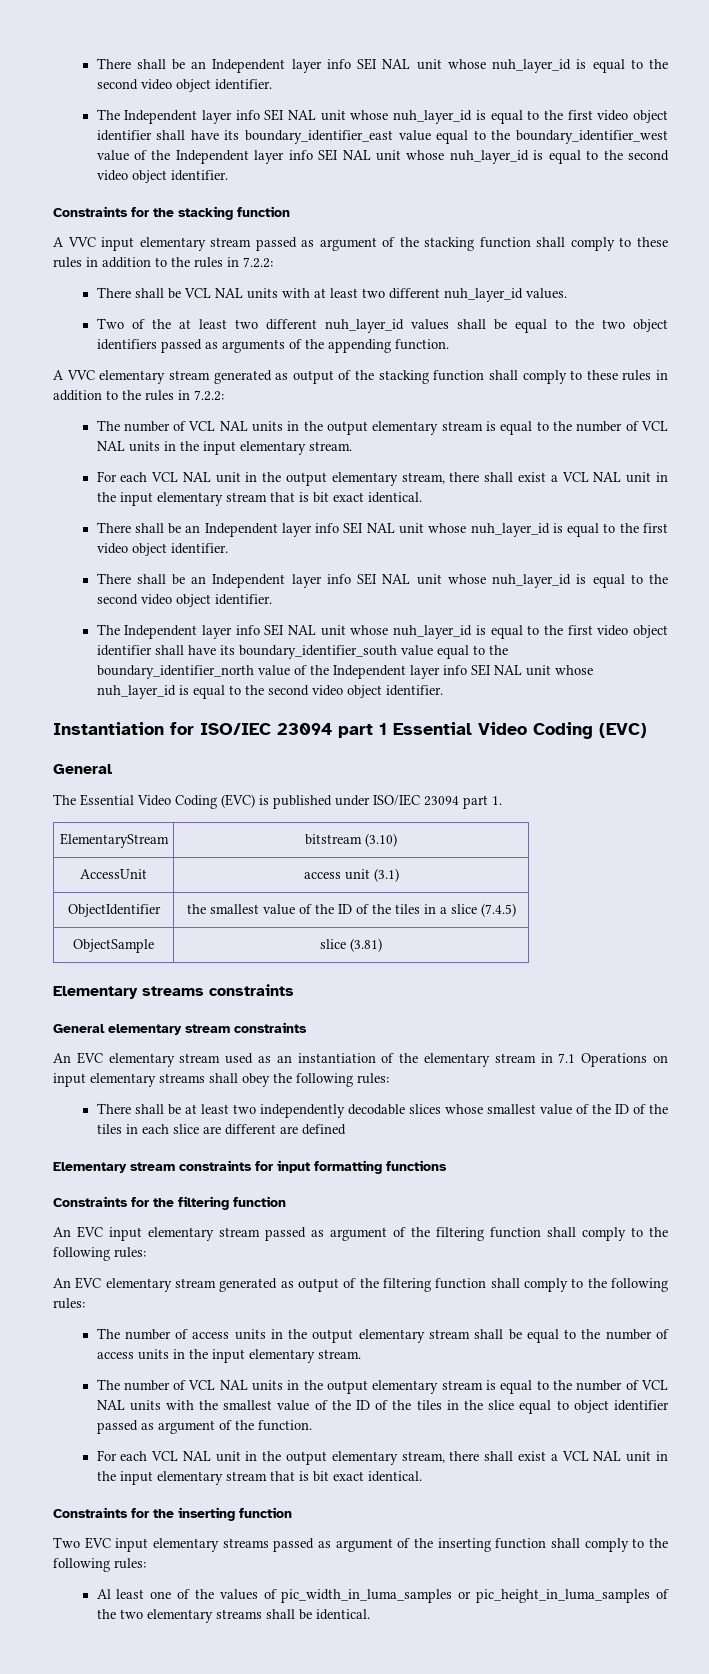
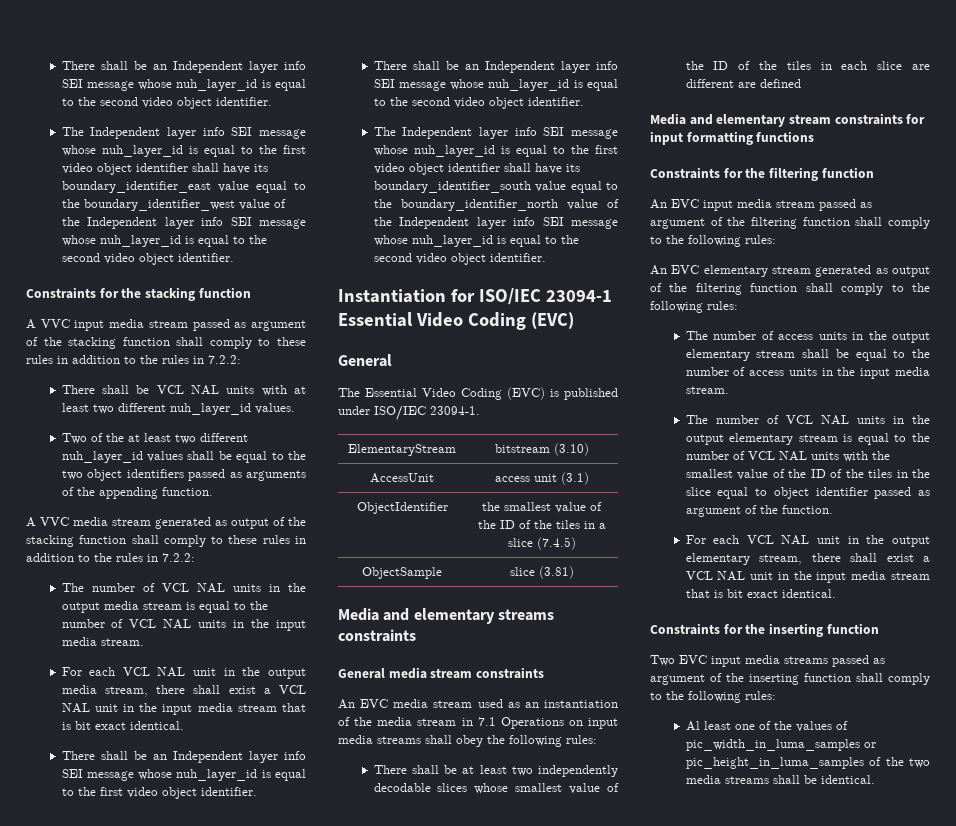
[96,58,442,73] There shall be an Independent layer info SEI NAL unit -> [61,61,306,73] [61,79,134,91] There shall be an Independent layer info SEI message
[288,110,346,121] NAL unit -> [259,129,306,139] message
[342,150,401,161] NAL unit -> [259,219,306,229] message
[139,237,206,251] elementary -> [109,319,145,328] media
[99,370,166,384] elementary -> [73,517,108,526] media
[372,421,439,435] elementary -> [103,601,139,610] media
[239,441,306,455] elementary -> [61,637,97,646] media
[331,472,398,486] elementary -> [61,685,97,694] media
[156,492,223,506] elementary -> [197,703,233,712] media
[366,523,425,534] NAL unit -> [86,771,134,781] message
[382,574,442,585] NAL unit -> [398,81,446,91] message
[288,625,346,636] NAL unit -> [571,129,618,139] message
[493,665,551,676] NAL unit -> [571,219,618,229] message
[277,723,387,738] 23094 part 1 -> [545,290,612,302] 23094-1
[424,795,502,809] 23094 part 1. -> [430,406,480,415] 23094-1.
[53,986,138,999] Elementary -> [338,608,495,624] Media and elementary
[108,1024,182,1035] elementary -> [388,667,427,679] media
[108,1053,175,1067] elementary -> [393,699,429,708] media
[424,1053,491,1067] elementary -> [377,717,413,726] media
[90,1073,156,1087] elementary -> [338,735,373,744] media
[53,1162,127,1173] Elementary -> [650,113,786,127] Media and elementary
[148,1227,214,1241] elementary -> [737,199,772,208] media
[248,1349,315,1363] elementary -> [895,367,930,376] media
[156,1471,223,1485] elementary -> [851,571,887,580] media
[153,1538,219,1552] elementary -> [745,655,780,664] media
[146,1609,213,1623] elementary -> [685,775,721,784] media

